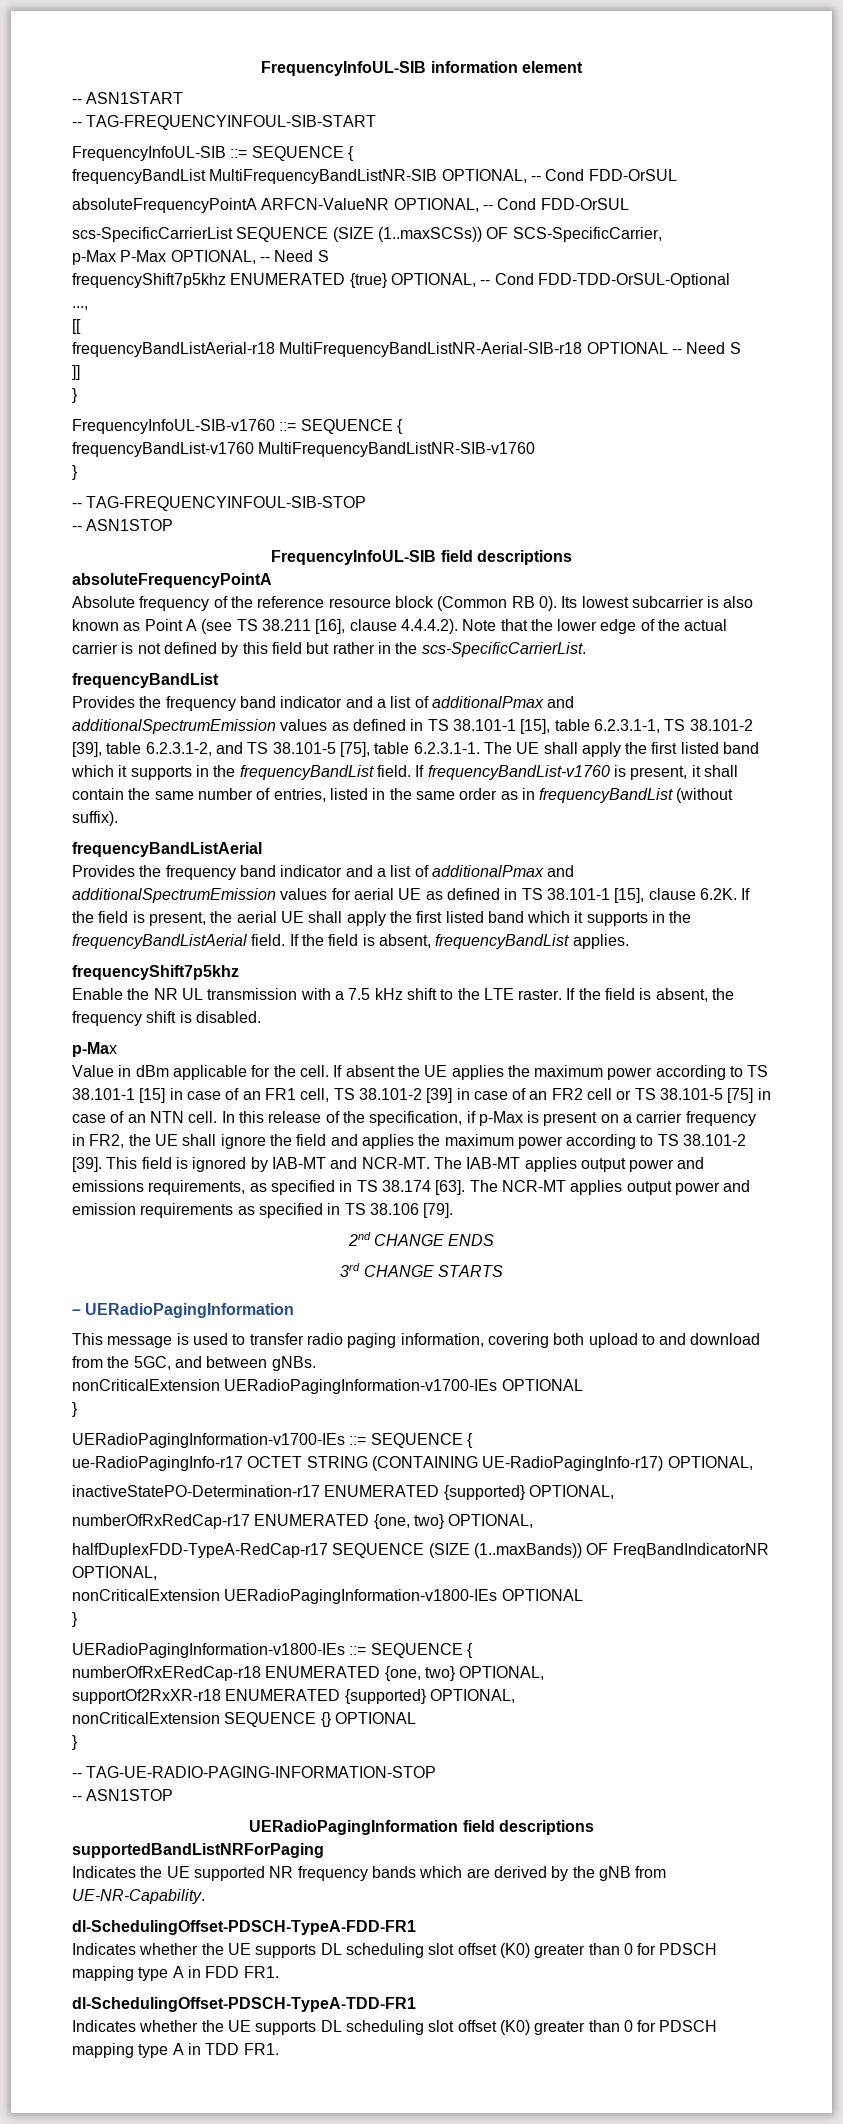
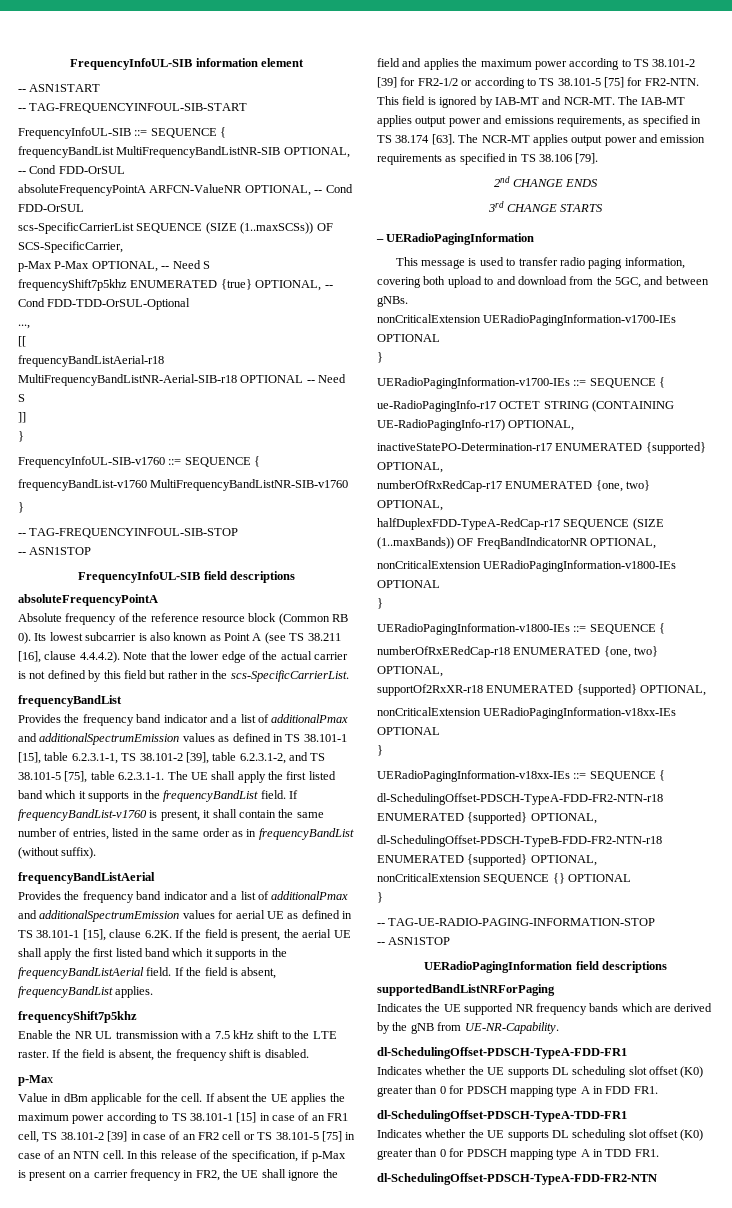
[72,1157,102,1172] [39]. -> [377,77,699,89] [39] for FR2-1/2 or according to TS 38.101-5 [75] for FR2-NTN.
(515, 1696) none -> [377,707,677,719] [377,727,440,735] [377,745,383,756] [377,770,666,782] [377,793,663,805] [377,812,597,824] [377,835,662,847] [377,854,597,866] // nonCriticalExtension UERadioPagingInformation-v18xx-IEs OPTIONAL // } // UERadioPagingInformation-v18xx-IEs ::= SEQUENCE { // dl-SchedulingOffset-PDSCH-TypeA-FDD-FR2-NTN-r18 ENUMERATED {supported} OPTIONAL, // dl-SchedulingOffset-PDSCH-TypeB-FDD-FR2-NTN-r18 ENUMERATED {supported} OPTIONAL,
(279, 2049) none -> [377,1173,657,1185] // dl-SchedulingOffset-PDSCH-TypeA-FDD-FR2-NTN

